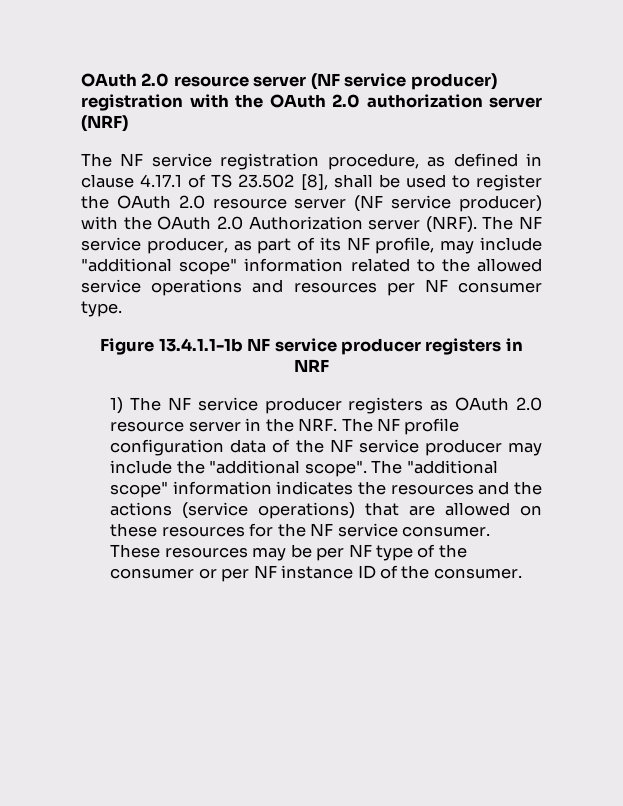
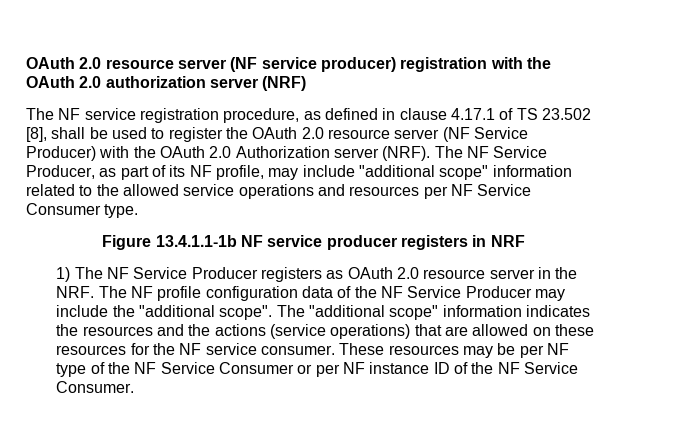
[391,195,542,212] service producer) -> [473,127,528,139] [26,146,96,161] Service Producer)
[81,237,228,254] service producer, -> [493,146,548,158] [26,165,95,179] Service Producer,
[458,282,542,293] consumer -> [477,184,532,196] [26,203,101,215] Service Consumer
[197,397,342,414] service producer -> [133,267,258,279] Service Producer
[358,439,502,456] service producer -> [407,286,532,298] Service Producer
[110,568,195,579] consumer -> [134,362,294,374] NF Service Consumer
[433,568,522,579] consumer. -> [497,362,578,374] [56,381,135,393] NF Service Consumer.

